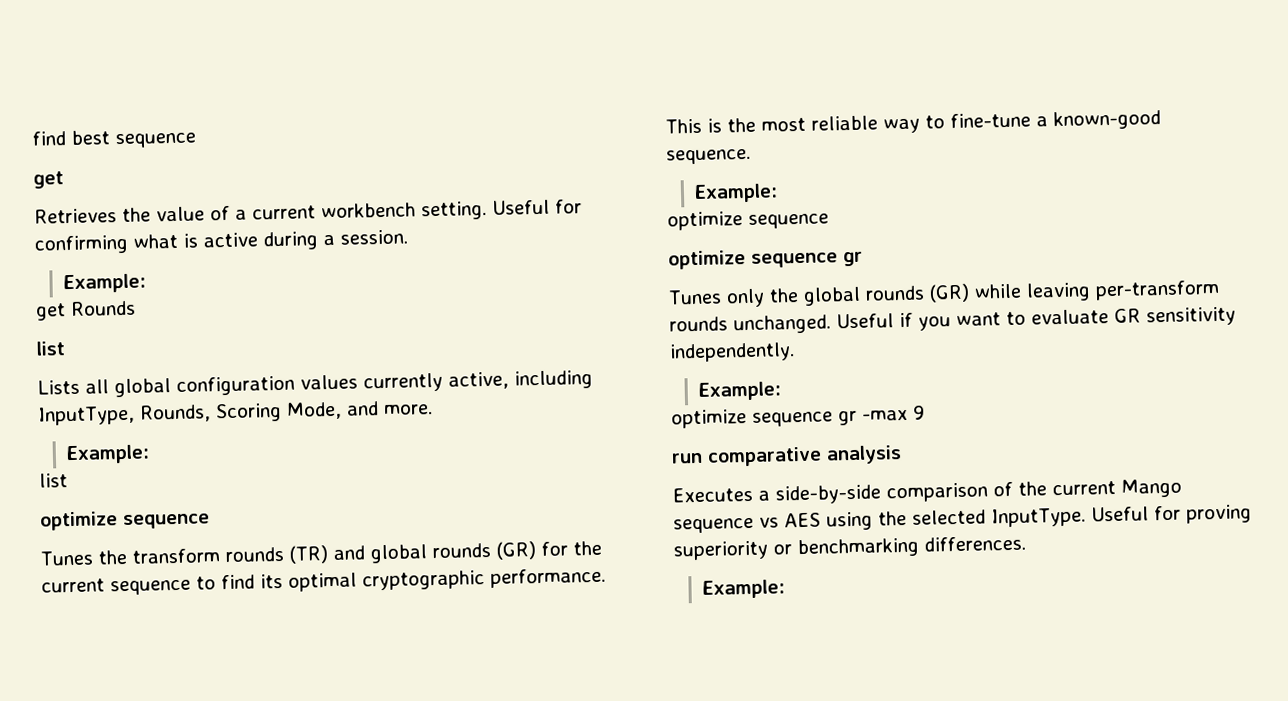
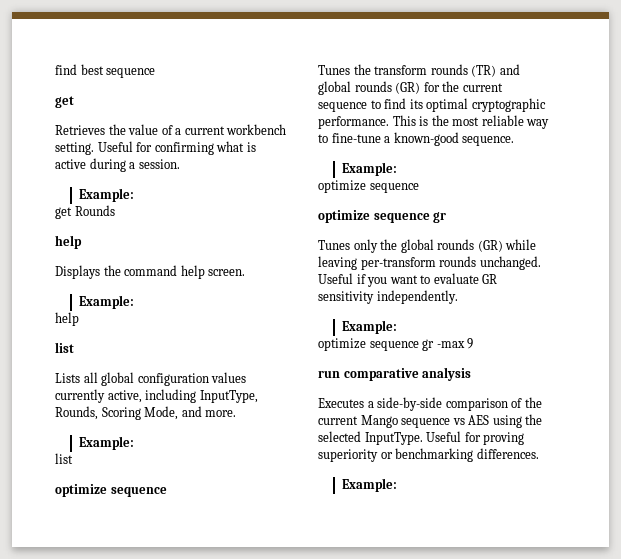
(136, 308) none -> [55,235,82,249] [55,265,246,279] [79,295,135,309] [55,312,79,326] // help // Displays the command help screen. // Example: // help

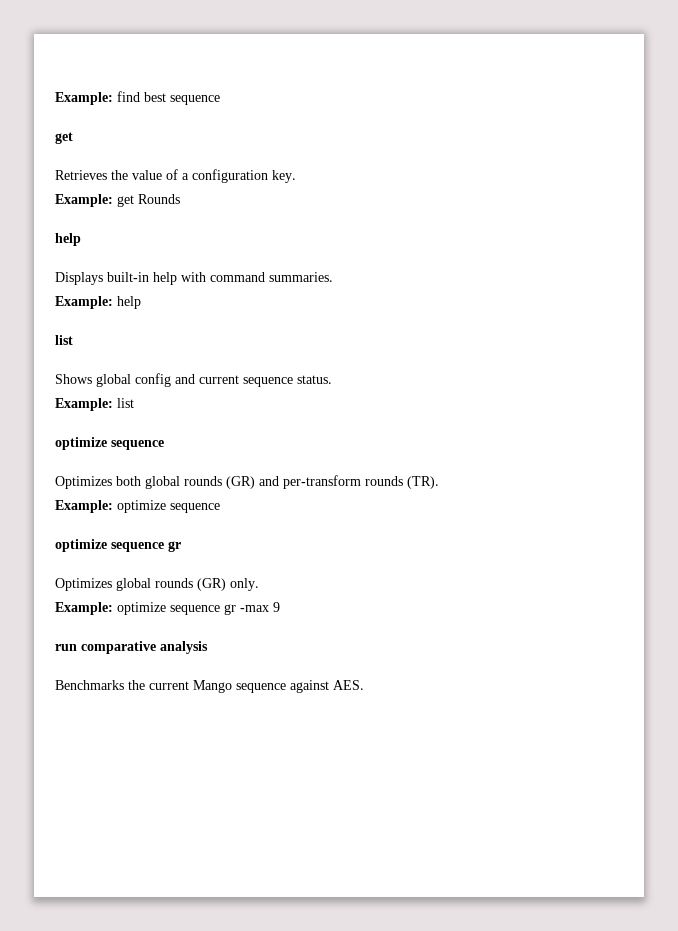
(55, 69) none -> [55,92,113,105] Example:
[184,124,287,135] [55,141,256,155] [55,158,180,172] [79,188,135,202] current workbench setting. Useful for confirming what is active during a session. // Example: // -> [192,169,296,183] [55,194,113,207] configuration key. // Example:
[103,265,246,279] [79,295,135,309] the command help screen. // Example: // -> [107,272,333,285] [55,296,113,309] built-in help with command summaries. // Example:
[55,372,247,386] [55,389,258,403] [55,406,237,420] [79,436,135,450] Lists all global configuration values currently active, including InputType, Rounds, Scoring Mode, and more. // Example: // -> [55,373,332,387] [55,398,113,411] Shows global config and current sequence status. // Example:
[318,64,520,77] [318,81,503,95] [318,98,546,112] [318,115,550,129] [318,132,515,146] [342,162,398,176] Tunes the transform rounds (TR) and global rounds (GR) for the current sequence to find its optimal cryptographic performance. This is the most reliable way to fine-tune a known-good sequence. // Example: // -> [55,475,439,489] [55,500,113,513] Optimizes both global rounds (GR) and per-transform rounds (TR). // Example:
[318,239,537,253] [318,256,541,270] [318,273,498,287] [318,290,458,304] [342,320,398,334] Tunes only the global rounds (GR) while leaving per-transform rounds unchanged. Useful if you want to evaluate GR sensitivity independently. // Example: // -> [55,578,259,591] [55,602,113,615] Optimizes global rounds (GR) only. // Example:
[318,397,542,411] [318,414,543,428] [318,431,525,445] [318,448,539,462] [342,478,398,492] Executes a side-by-side comparison of the current Mango sequence vs AES using the selected InputType. Useful for proving superiority or benchmarking differences. // Example: -> [55,680,364,693] Benchmarks the current Mango sequence against AES.

